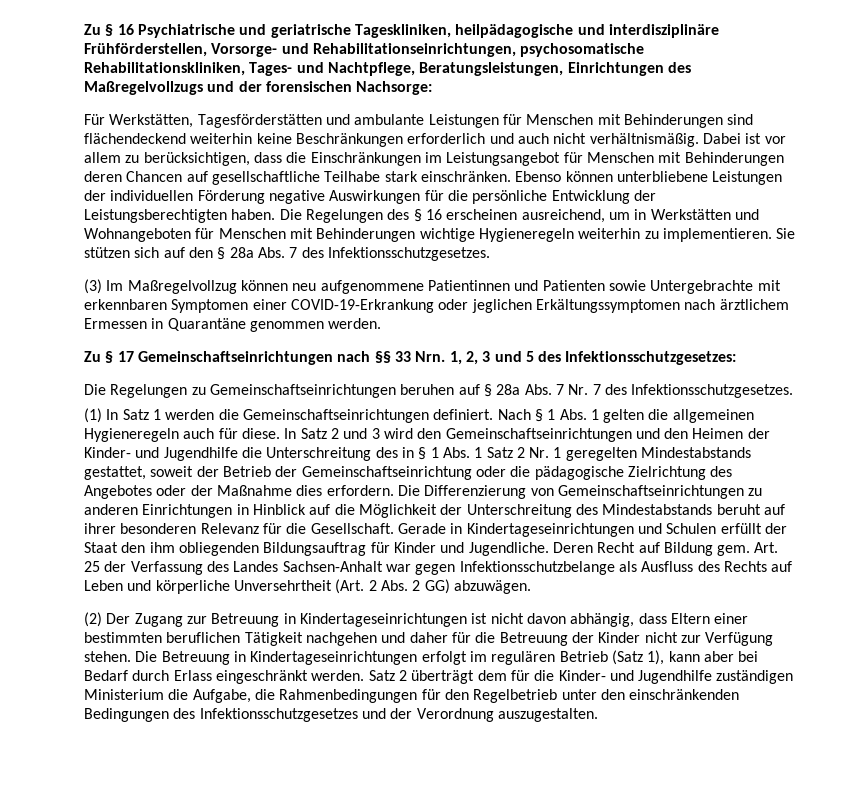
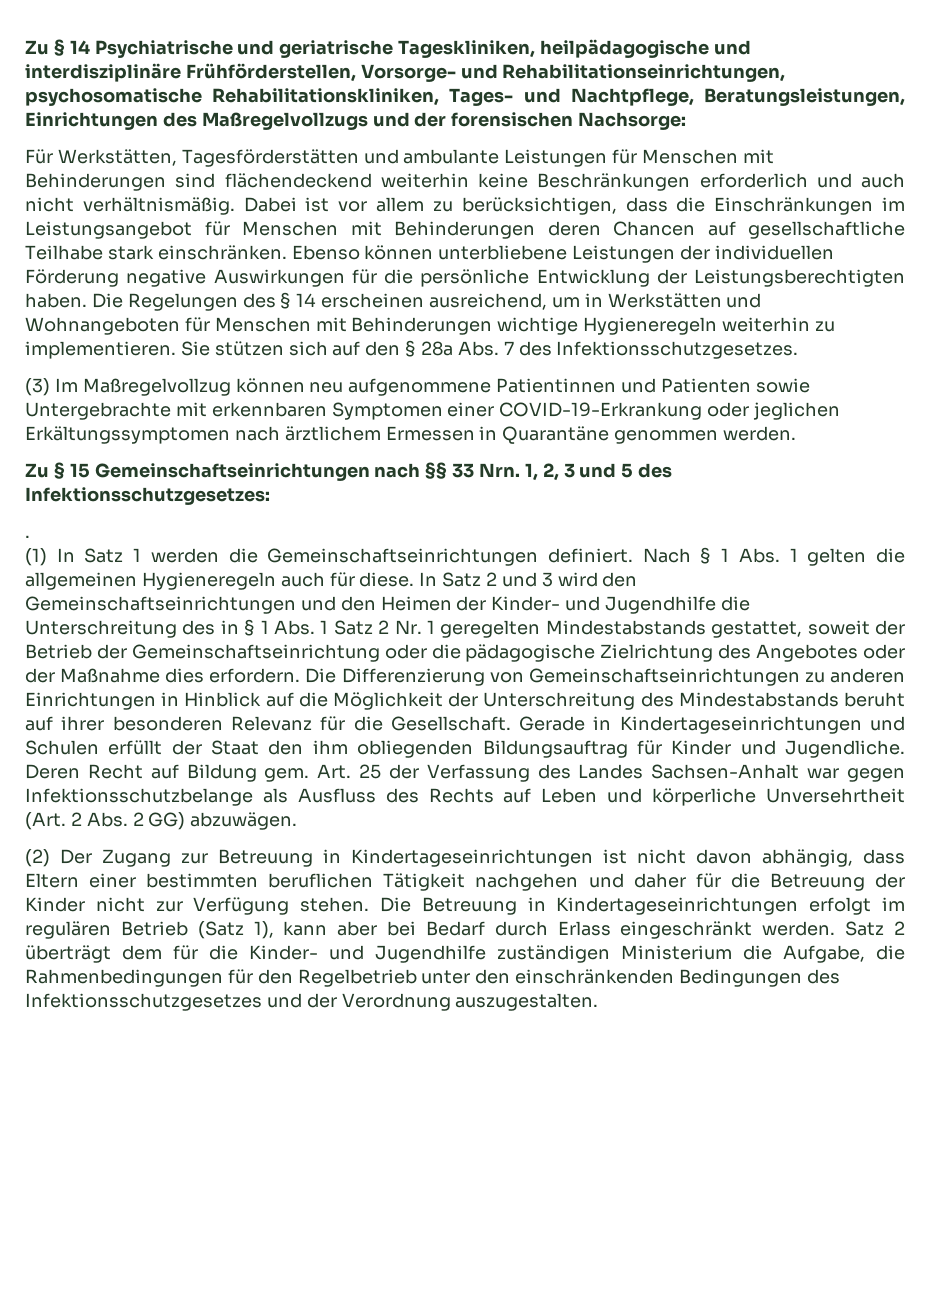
[84,24,134,36] Zu § 16 -> [25,39,90,56] Zu § 14
[425,209,442,220] 16 -> [296,293,317,307] 14
[117,351,134,362] 17 -> [69,463,90,478] 15
[84,384,794,398] Die Regelungen zu Gemeinschaftseinrichtungen beruhen auf § 28a Abs. 7 Nr. 7 des Infektionsschutzgesetzes. -> [25,535,30,538] .

